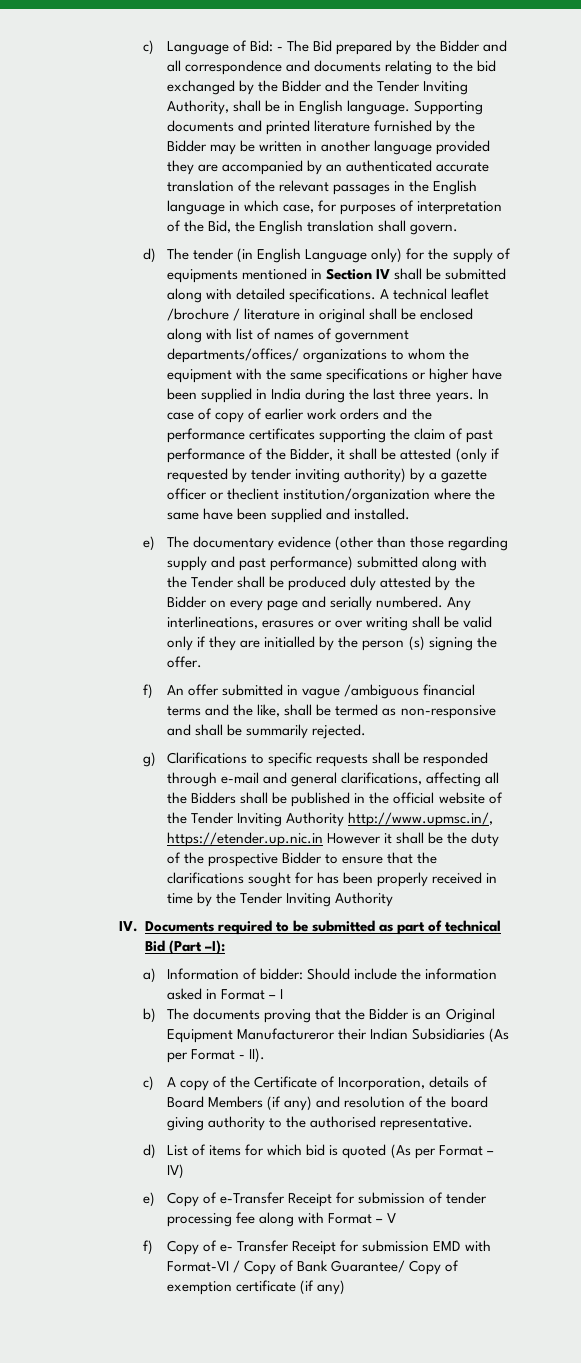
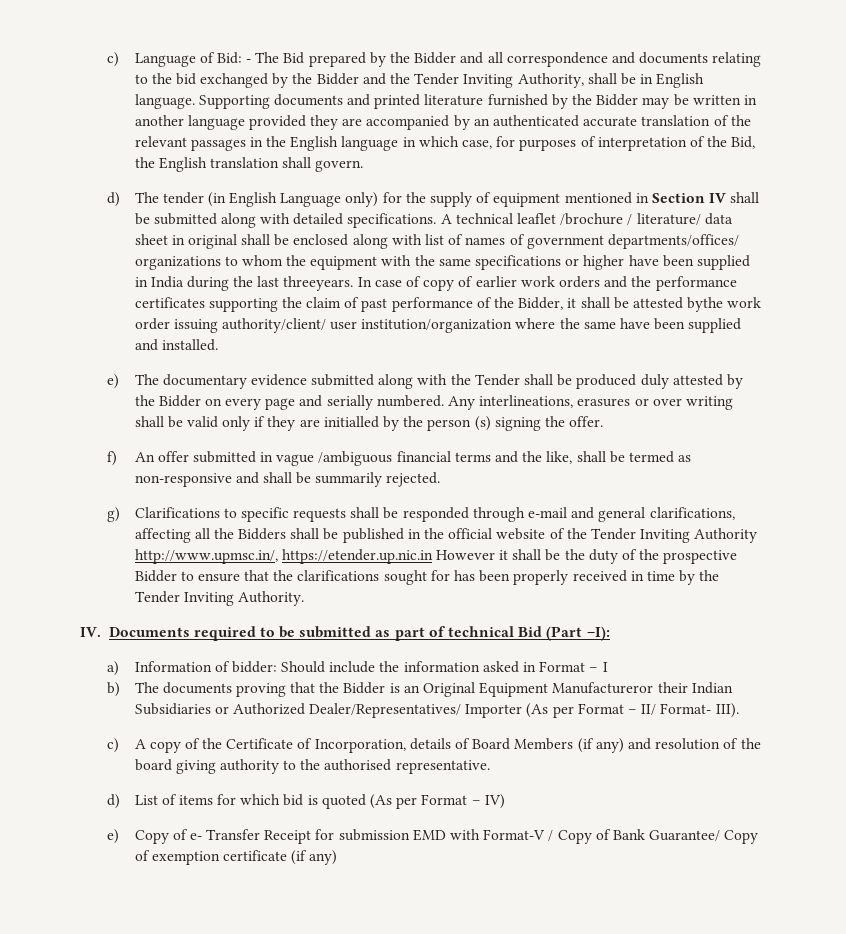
[167,269,239,283] equipments -> [493,193,561,207] equipment
[244,308,301,320] literature -> [636,213,733,225] [134,234,168,245] literature/ data sheet
[399,388,474,403] three years. -> [283,276,354,291] threeyears.
[455,448,500,463] [167,468,488,483] [167,488,280,500] (only if requested by tender inviting authority) by a gazette officer or theclient -> [687,297,762,312] [134,318,358,333] bythe work order issuing authority/client/ user
[335,536,509,551] [167,556,354,571] (other than those regarding supply and past performance) -> (307, 380) none
[335,892,394,907] Authority -> [237,591,304,606] Authority.
[489,1028,510,1043] [167,1048,266,1063] (As per Format - II). -> [214,703,739,718] or Authorized Dealer/Representatives/ Importer (As per Format – II/ Format- III).
[220,1192,488,1207] [167,1212,397,1227] [142,1240,218,1255] e-Transfer Receipt for submission of tender processing fee along with Format – V // f) Copy of -> (188, 834) none
[167,1261,230,1272] Format-VI -> [483,829,546,840] Format-V

